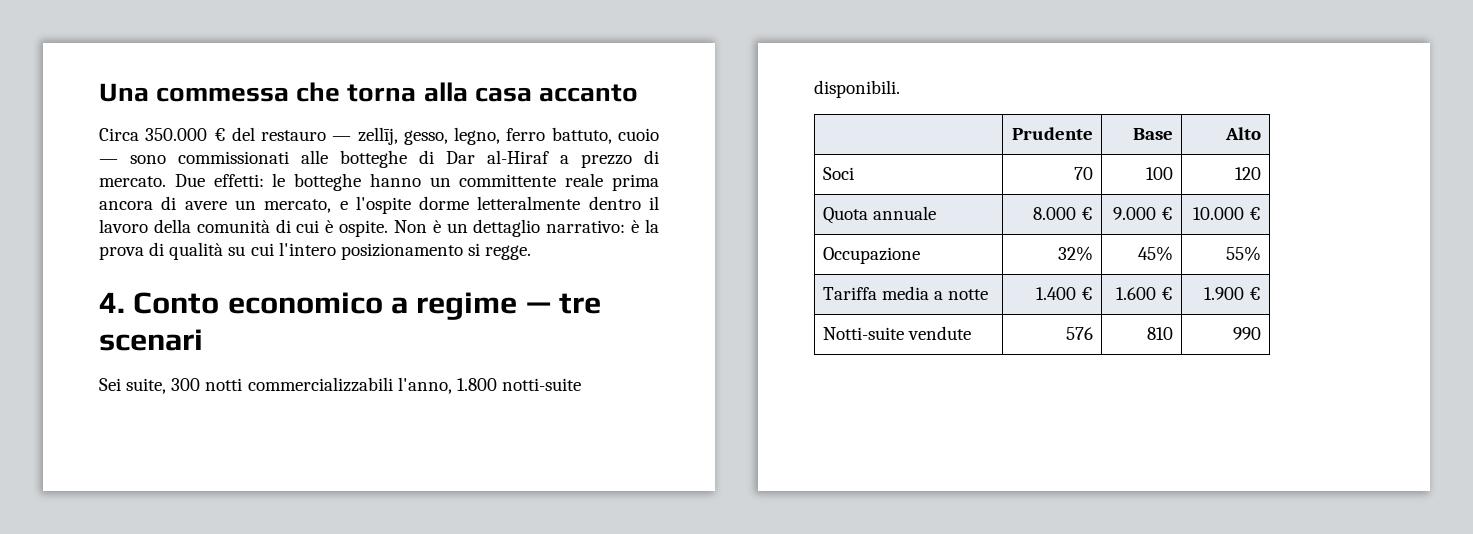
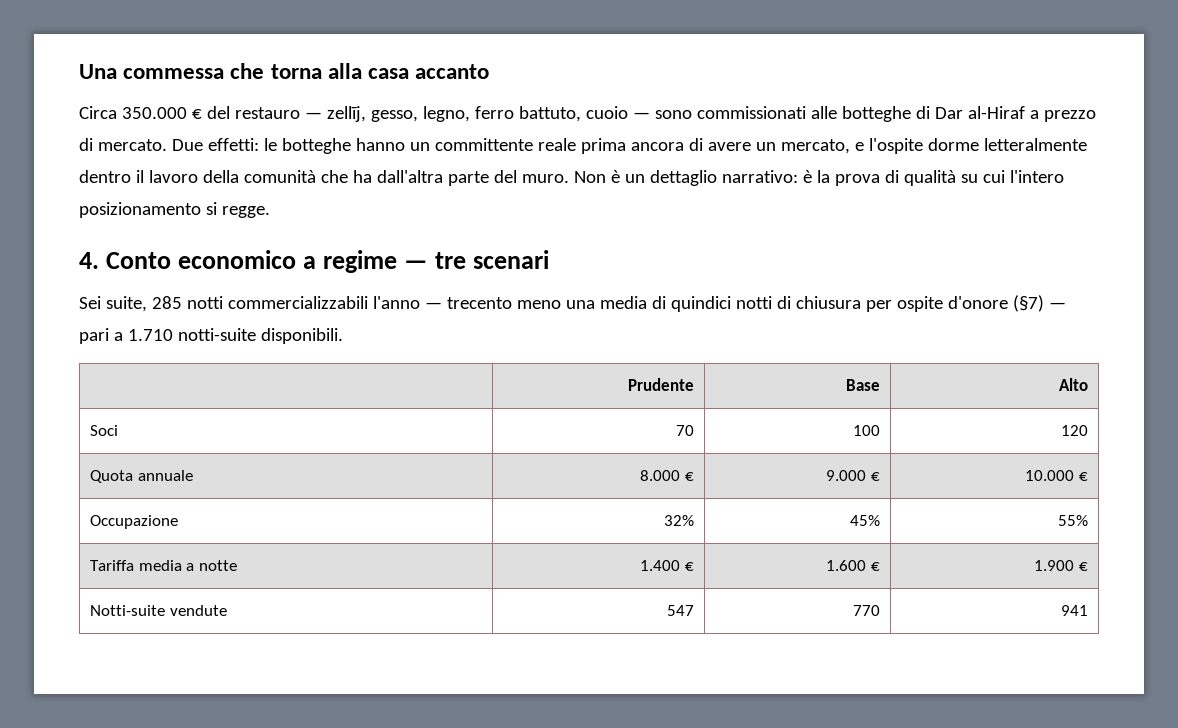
[275,219,389,237] di cui è ospite. -> [320,170,569,186] che ha dall'altra parte del muro.
[171,378,201,391] 300 -> [151,296,182,309] 285
[397,377,497,394] l'anno, 1.800 -> [372,295,1066,312] [79,328,173,344] l'anno — trecento meno una media di quindici notti di chiusura per ospite d'onore (§7) — pari a 1.710
[1066,327,1094,340] [1147,327,1174,340] [1233,327,1262,340] 576 | 810 | 990 -> [666,605,694,616] [852,605,880,616] [1060,605,1088,616] 547 | 770 | 941

